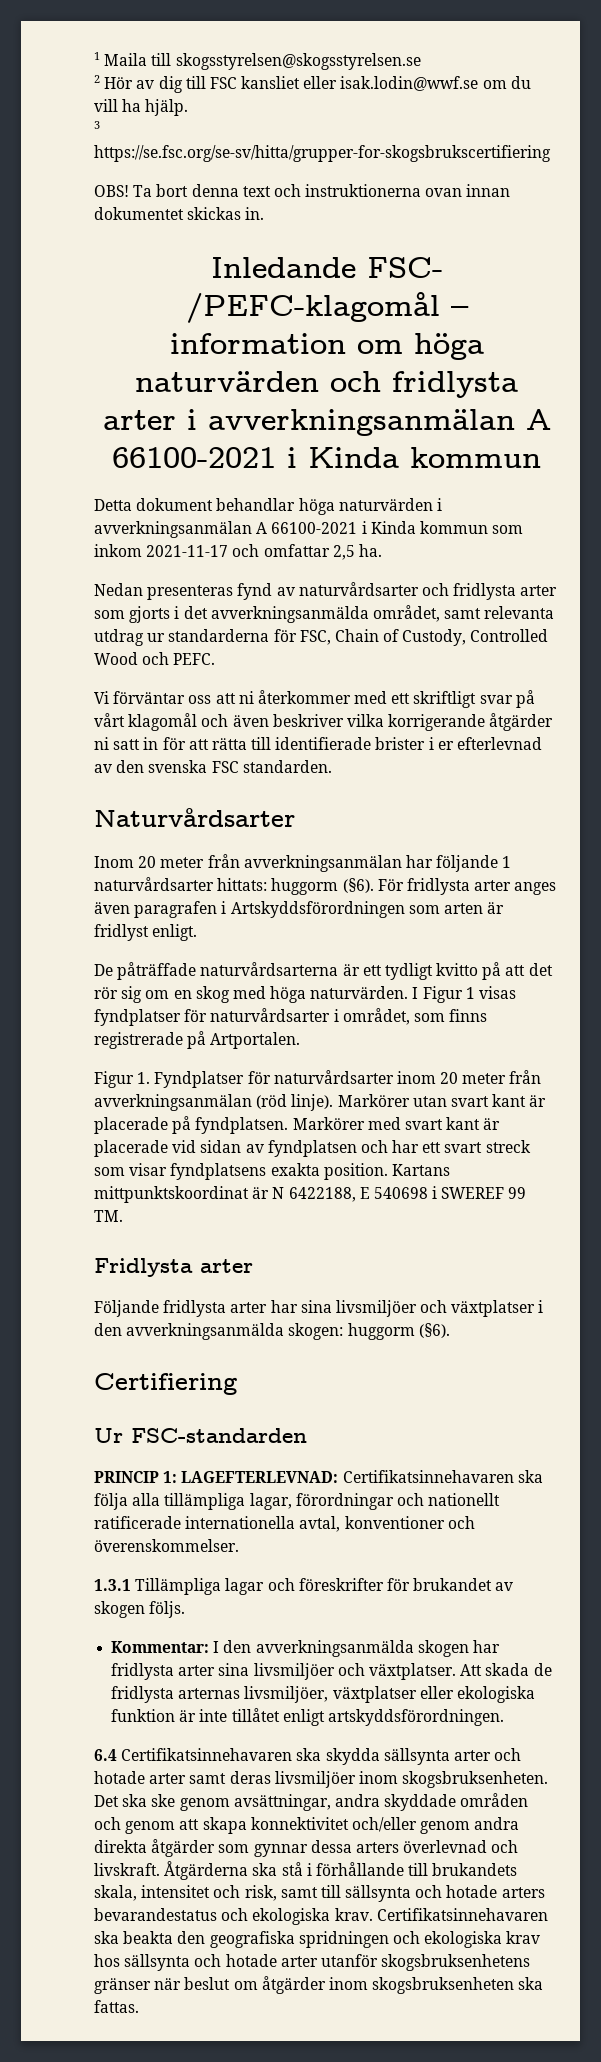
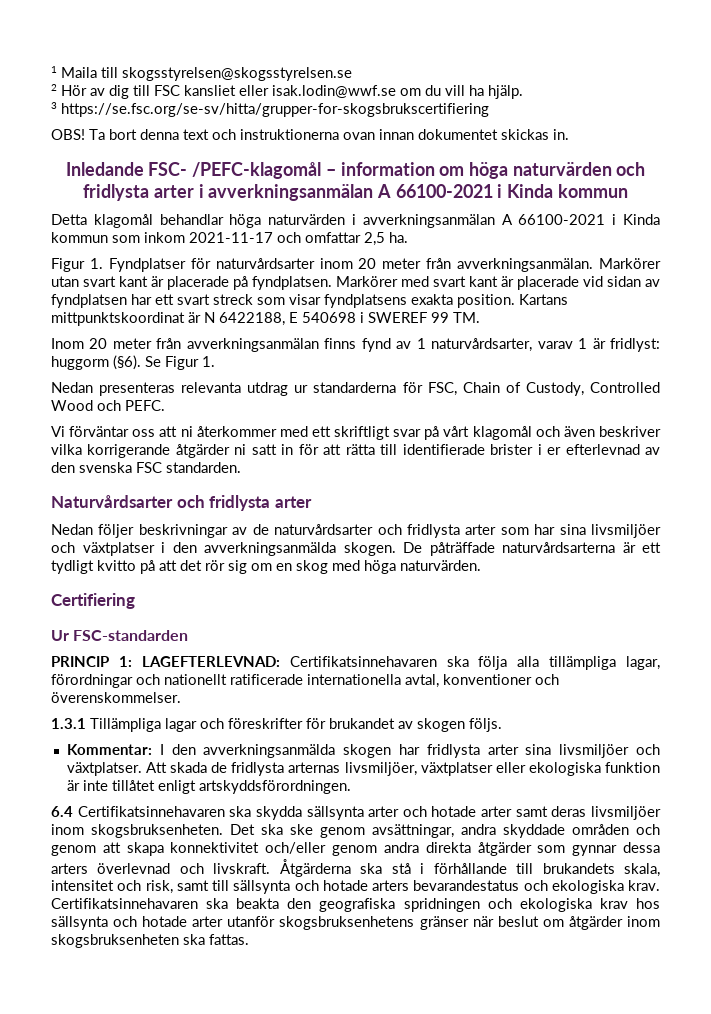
[136,498,214,511] dokument -> [93,214,153,228] klagomål
[94,582,558,600] [94,605,482,623] Nedan presenteras fynd av naturvårdsarter och fridlysta arter som gjorts i det avverkningsanmälda området, samt -> [51,258,661,272] [51,276,660,290] [51,294,568,308] [51,312,480,326] [51,338,660,352] [51,355,215,370] [51,382,176,396] Figur 1. Fyndplatser för naturvårdsarter inom 20 meter från avverkningsanmälan. Markörer utan svart kant är placerade på fyndplatsen. Markörer med svart kant är placerade vid sidan av fyndplatsen har ett svart streck som visar fyndplatsens exakta position. Kartans mittpunktskoordinat är N 6422188, E 540698 i SWEREF 99 TM. // Inom 20 meter från avverkningsanmälan finns fynd av 1 naturvårdsarter, varav 1 är fridlyst: huggorm (§6). Se Figur 1. // Nedan presenteras
[94,854,512,872] [94,877,557,895] [94,901,505,918] [94,924,198,941] // Inom 20 meter från avverkningsanmälan har följande 1 naturvårdsarter hittats: huggorm (§6). För fridlysta arter anges även paragrafen i Artskyddsförordningen som arten är fridlyst enligt. // -> [176,495,312,511] [51,524,661,538] [51,542,396,556] och fridlysta arter // Nedan följer beskrivningar av de naturvårdsarter och fridlysta arter som har sina livsmiljöer och växtplatser i den avverkningsanmälda skogen.
[412,986,517,1003] [94,1008,488,1026] [94,1031,301,1049] [94,1070,542,1088] [94,1094,547,1111] [94,1116,501,1134] [94,1140,531,1157] [94,1163,450,1180] [94,1186,527,1203] [94,1210,123,1222] [94,1258,253,1277] [94,1300,544,1317] [94,1323,450,1340] I Figur 1 visas fyndplatser för naturvårdsarter i området, som finns registrerade på Artportalen. // Figur 1. Fyndplatser för naturvårdsarter inom 20 meter från avverkningsanmälan (röd linje). Markörer utan svart kant är placerade på fyndplatsen. Markörer med svart kant är placerade vid sidan av fyndplatsen och har ett svart streck som visar fyndplatsens exakta position. Kartans mittpunktskoordinat är N 6422188, E 540698 i SWEREF 99 TM. // Fridlysta arter // Följande fridlysta arter har sina livsmiljöer och växtplatser i den avverkningsanmälda skogen: huggorm (§6). -> (481, 565) none

